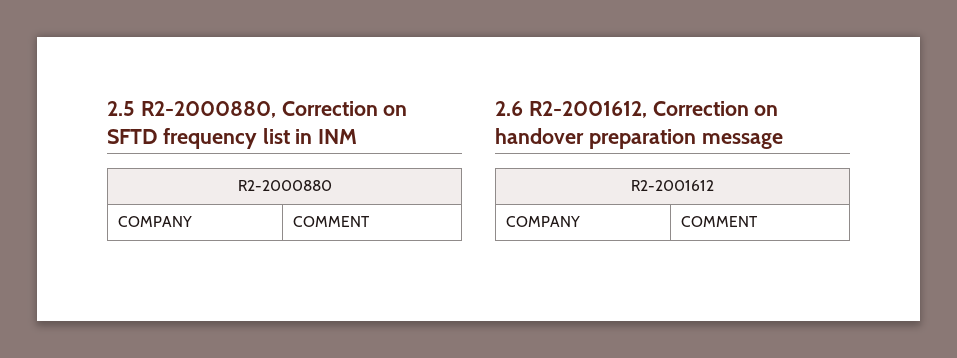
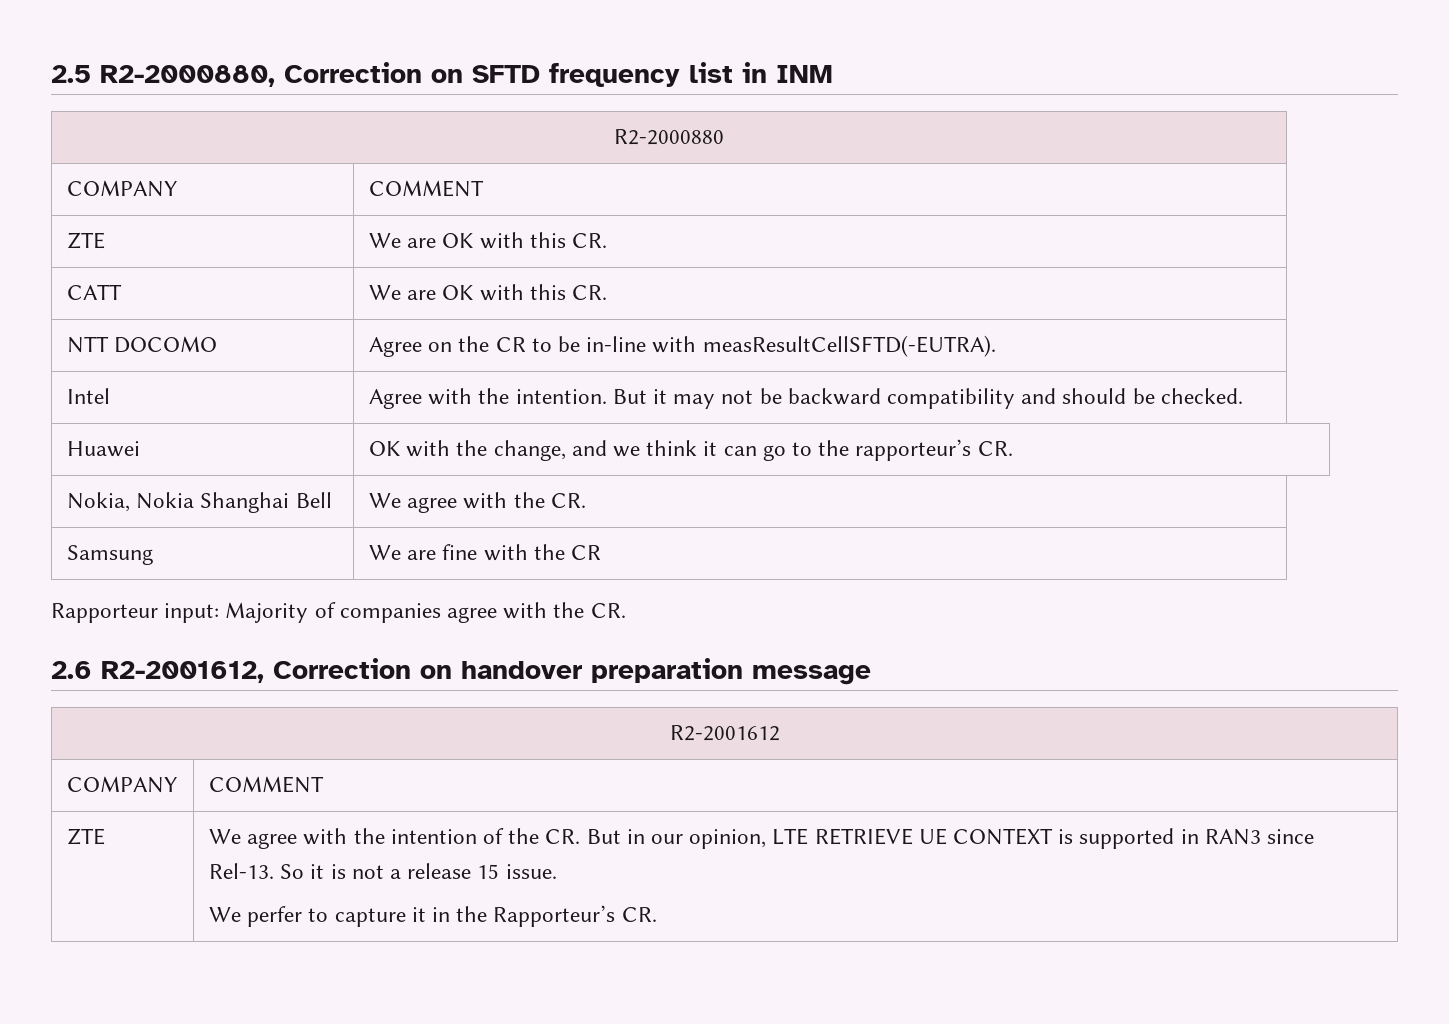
(370, 221) none -> [66,232,105,249] [368,232,607,249] [66,284,122,300] [368,284,607,301] [66,336,218,353] [368,335,996,357] [66,388,110,404] [368,388,1243,409] [66,441,140,457] [368,439,1013,461] [66,492,332,513] [368,492,586,513] [66,545,153,565] [368,544,601,561] [51,602,626,623] // ZTE | We are OK with this CR. // CATT | We are OK with this CR. // NTT DOCOMO | Agree on the CR to be in-line with measResultCellSFTD(-EUTRA). // Intel | Agree with the intention. But it may not be backward compatibility and should be checked. // Huawei | OK with the change, and we think it can go to the rapporteur’s CR. // Nokia, Nokia Shanghai Bell | We agree with the CR. // Samsung | We are fine with the CR // Rapporteur input: Majority of companies agree with the CR.
(758, 221) none -> [66,828,105,845] [208,828,1315,849] [208,863,557,879] [208,905,657,927] // ZTE | We agree with the intention of the CR. But in our opinion, LTE RETRIEVE UE CONTEXT is supported in RAN3 since Rel-13. So it is not a release 15 issue. // We perfer to capture it in the Rapporteur’s CR.

